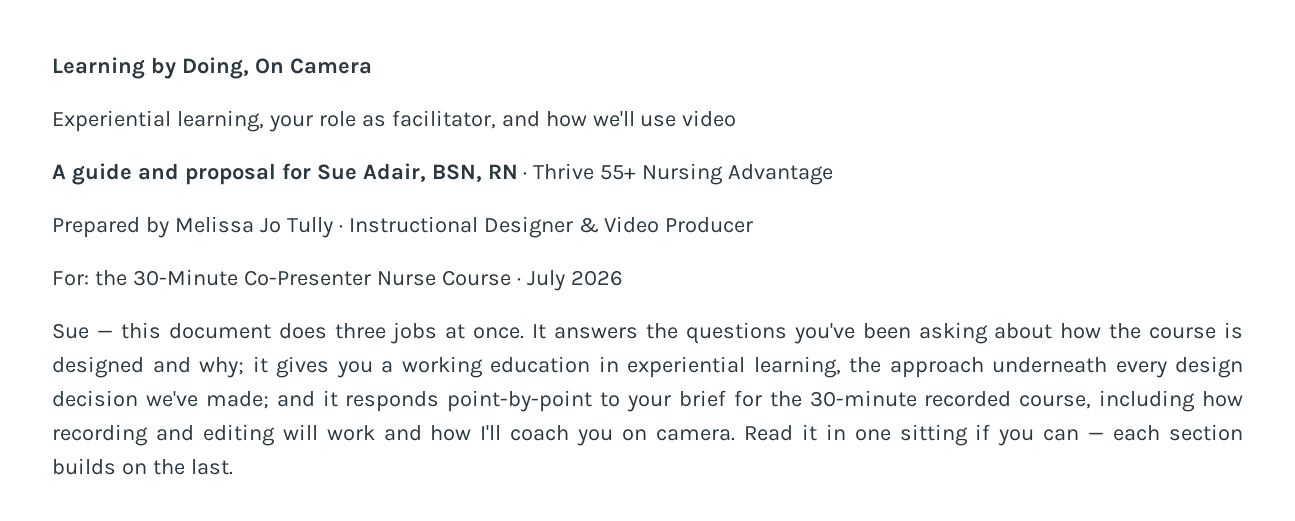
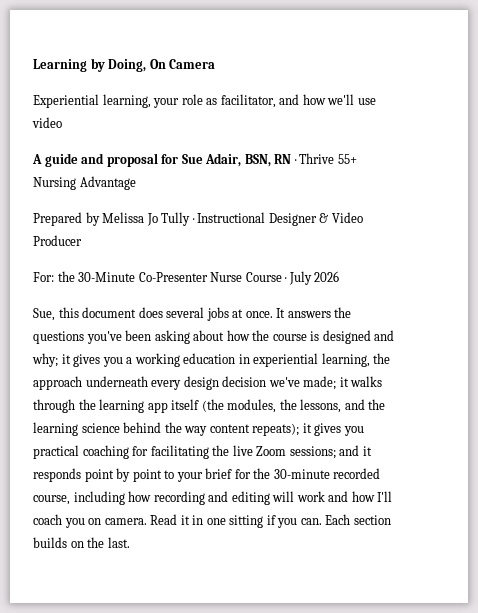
[52,323,113,339] Sue — -> [33,308,55,321] Sue,
[334,323,386,339] three -> [166,307,205,318] several
[276,390,593,412] and it responds point-by-point -> [339,376,383,387] [33,399,386,413] [33,422,364,436] [33,445,372,459] [33,468,162,482] it walks through the learning app itself (the modules, the lessons, and the learning science behind the way content repeats); it gives you practical coaching for facilitating the live Zoom sessions; and it responds point by point
[1043,425,1161,441] can — each -> [300,514,351,525] can. Each

